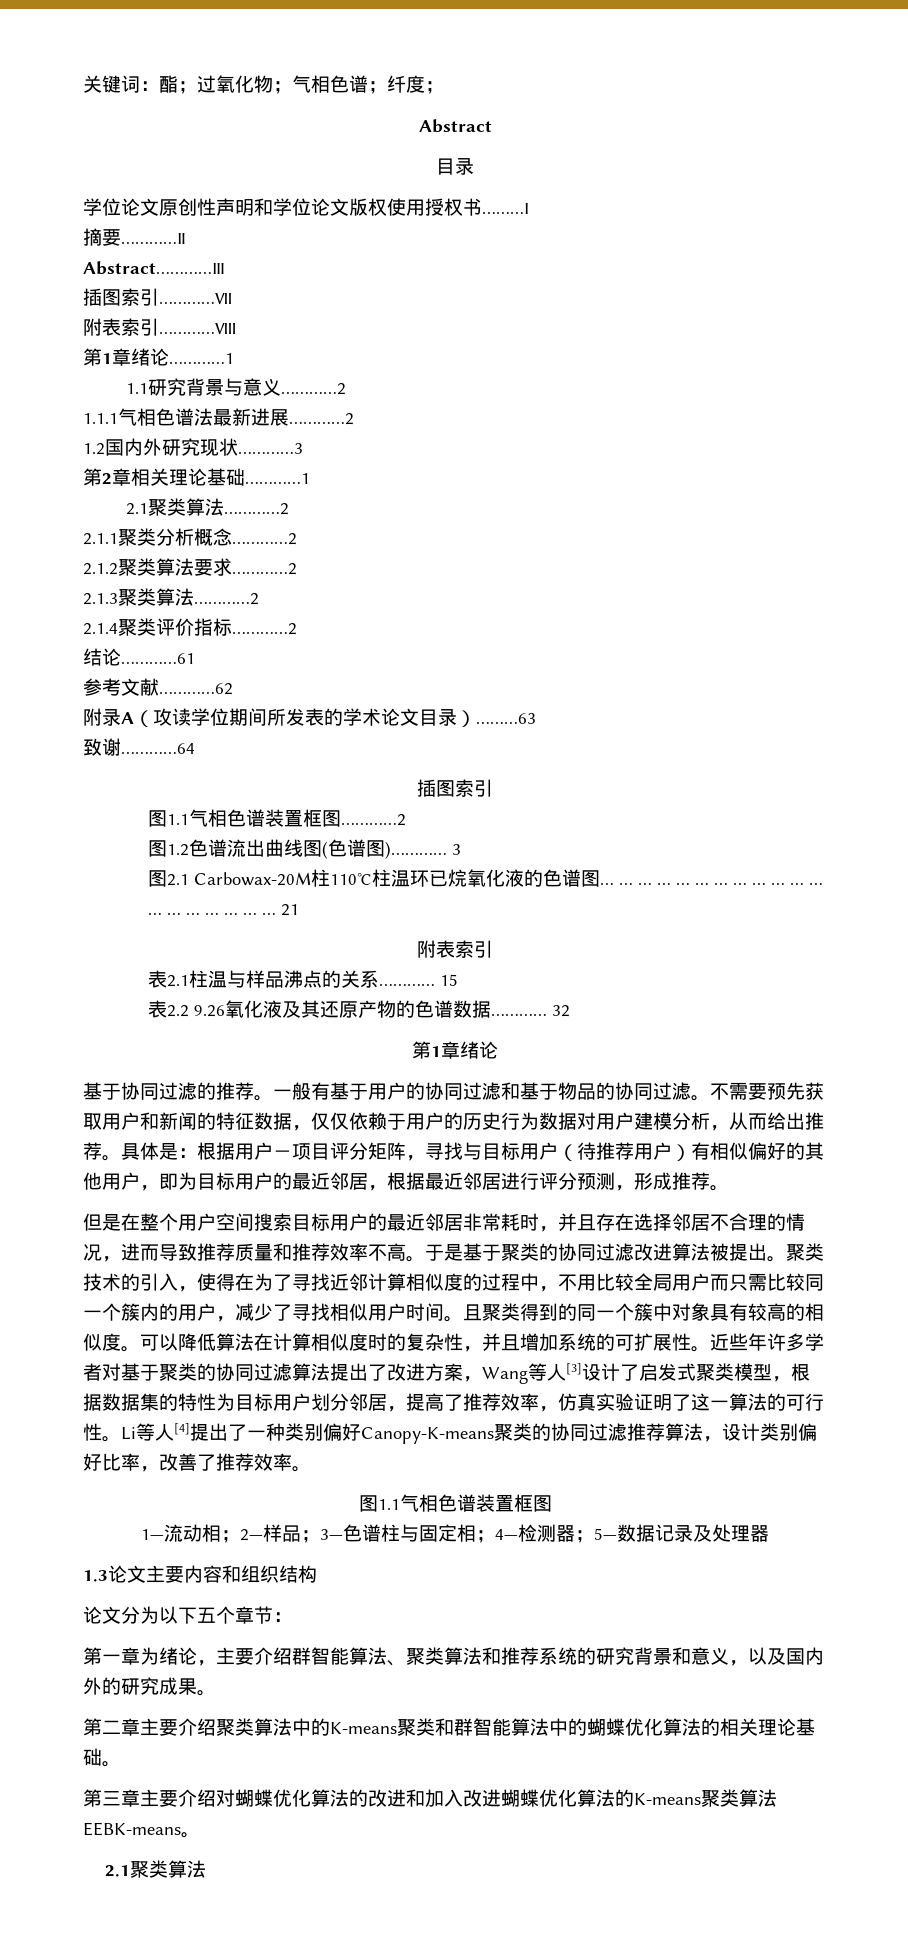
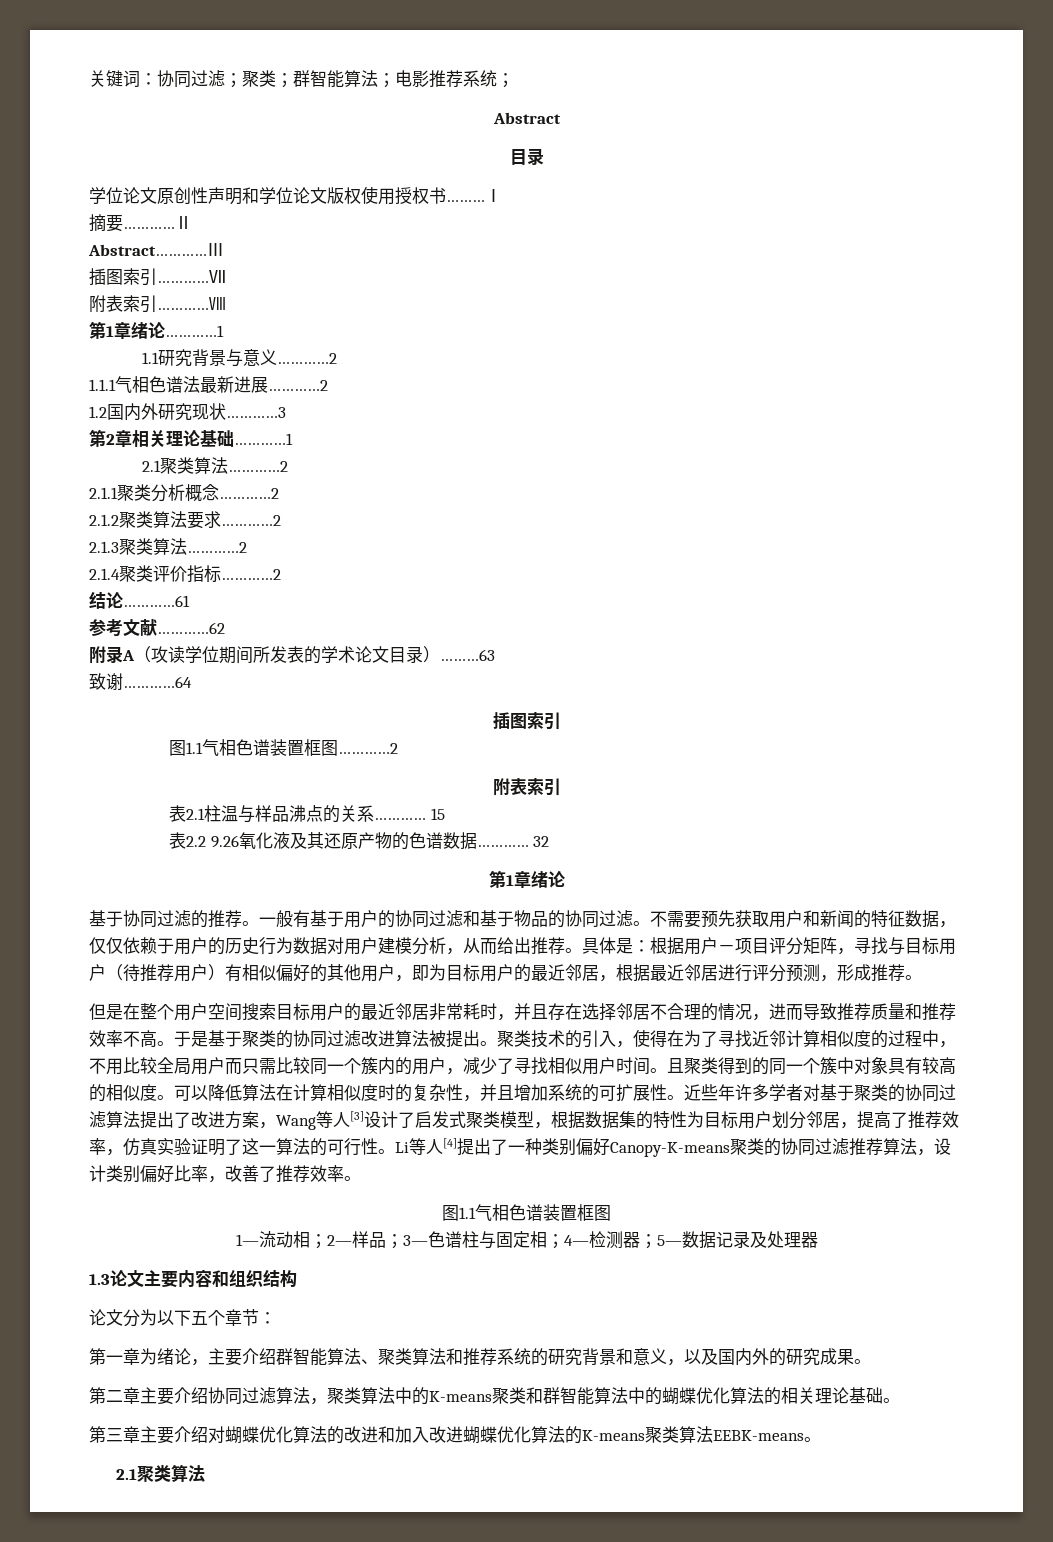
[159,75,425,94] 酯；过氧化物；气相色谱；纤度 -> [157,70,497,88] 协同过滤；聚类；群智能算法；电影推荐系统
[148,839,462,859] [148,869,824,887] [148,904,300,916] // 图1.2色谱流出曲线图(色谱图)………… 3 // 图2.1 Carbowax-20M柱110℃柱温环已烷氧化液的色谱图… … … … … … … … … … … … … … … … … … … 21 -> (398, 748) none
(216, 1727) none -> [208,1387,327,1405] 协同过滤算法，

